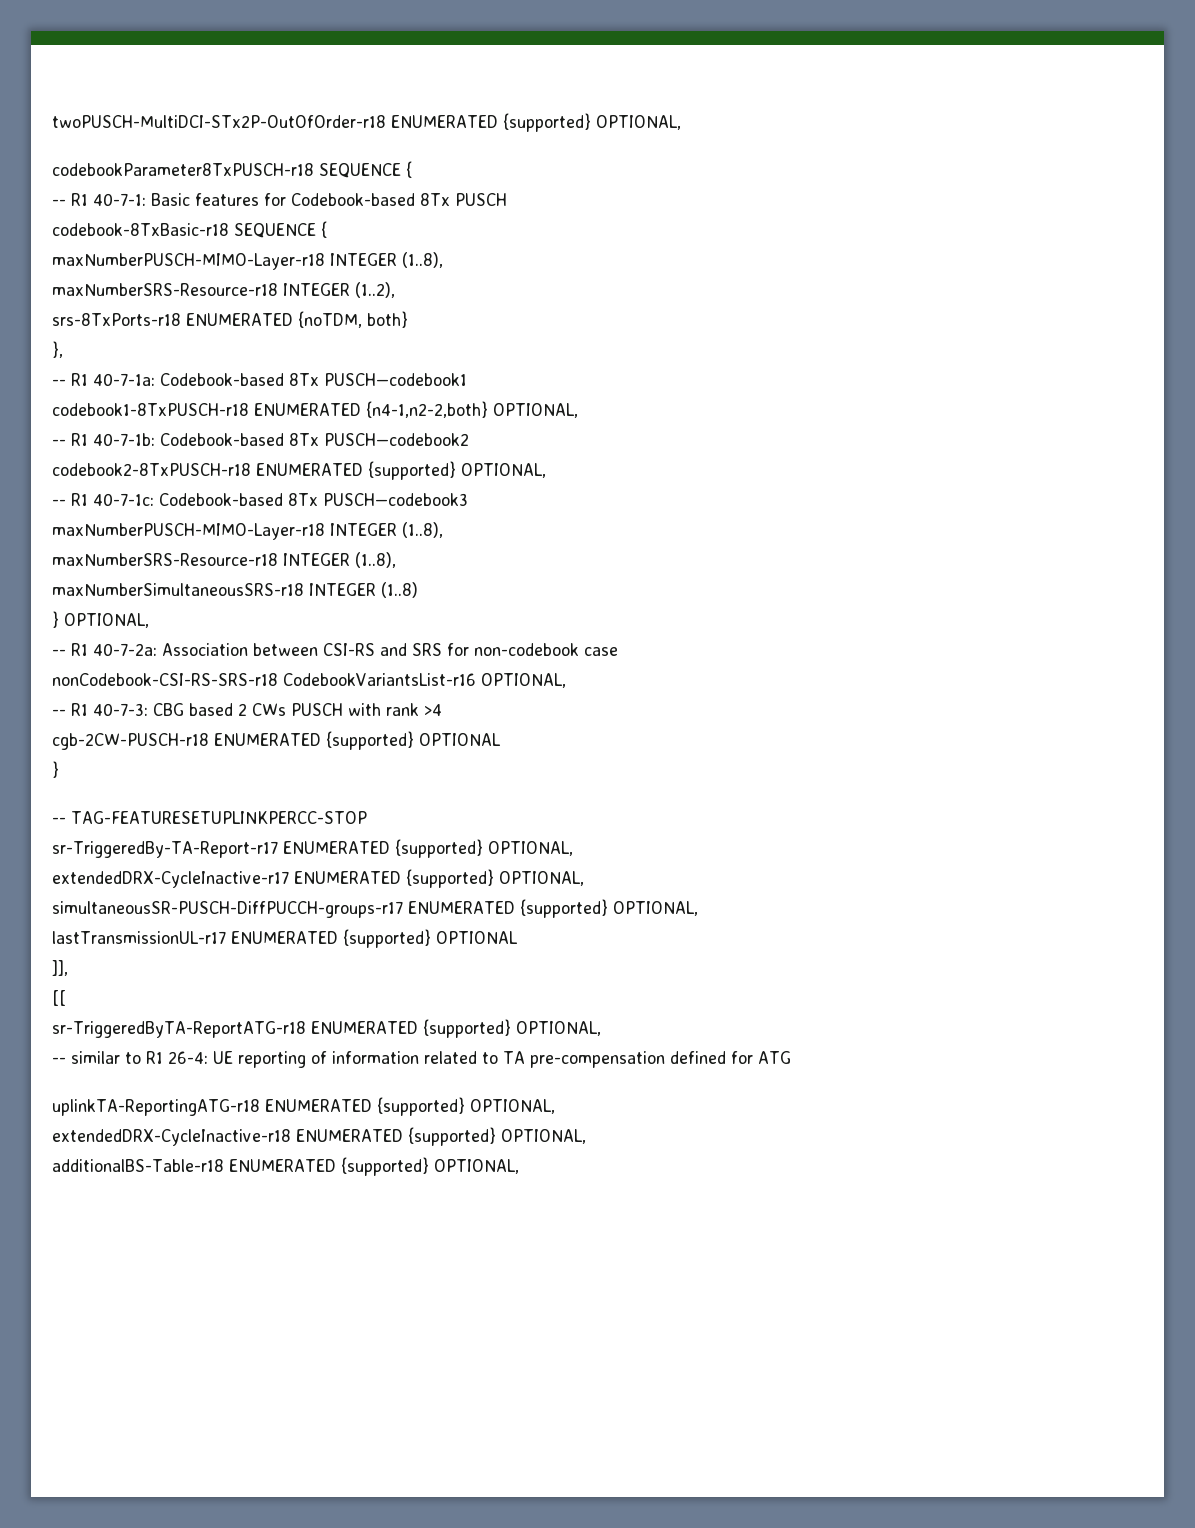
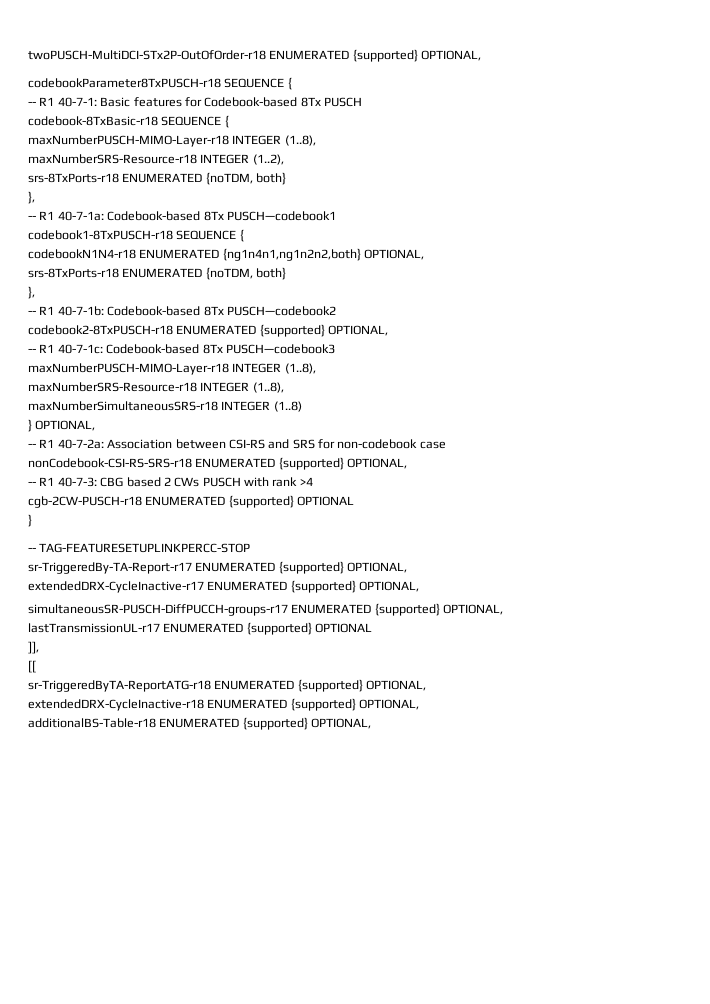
[253,401,578,418] ENUMERATED {n4-1,n2-2,both} OPTIONAL, -> [176,229,244,242] [28,248,425,261] [28,267,287,280] [28,286,35,299] SEQUENCE { // codebookN1N4-r18 ENUMERATED {ng1n4n1,ng1n2n2,both} OPTIONAL, // srs-8TxPorts-r18 ENUMERATED {noTDM, both} // },
[283,673,476,686] CodebookVariantsList-r16 -> [195,457,344,470] ENUMERATED {supported}
[52,1051,791,1068] [52,1097,555,1116] // -- similar to R1 26-4: UE reporting of information related to TA pre-compensation defined for ATG // uplinkTA-ReportingATG-r18 ENUMERATED {supported} OPTIONAL, -> (427, 685) none

